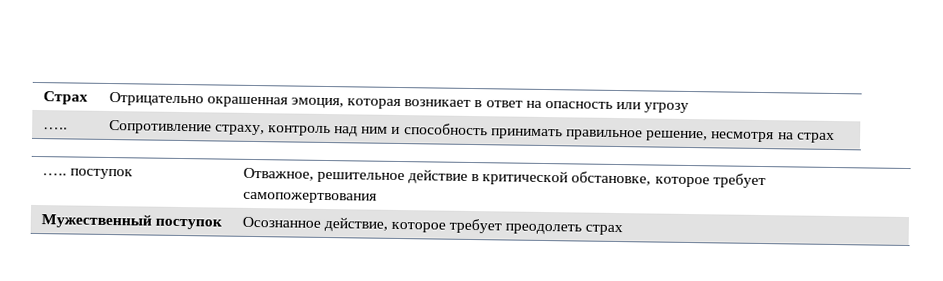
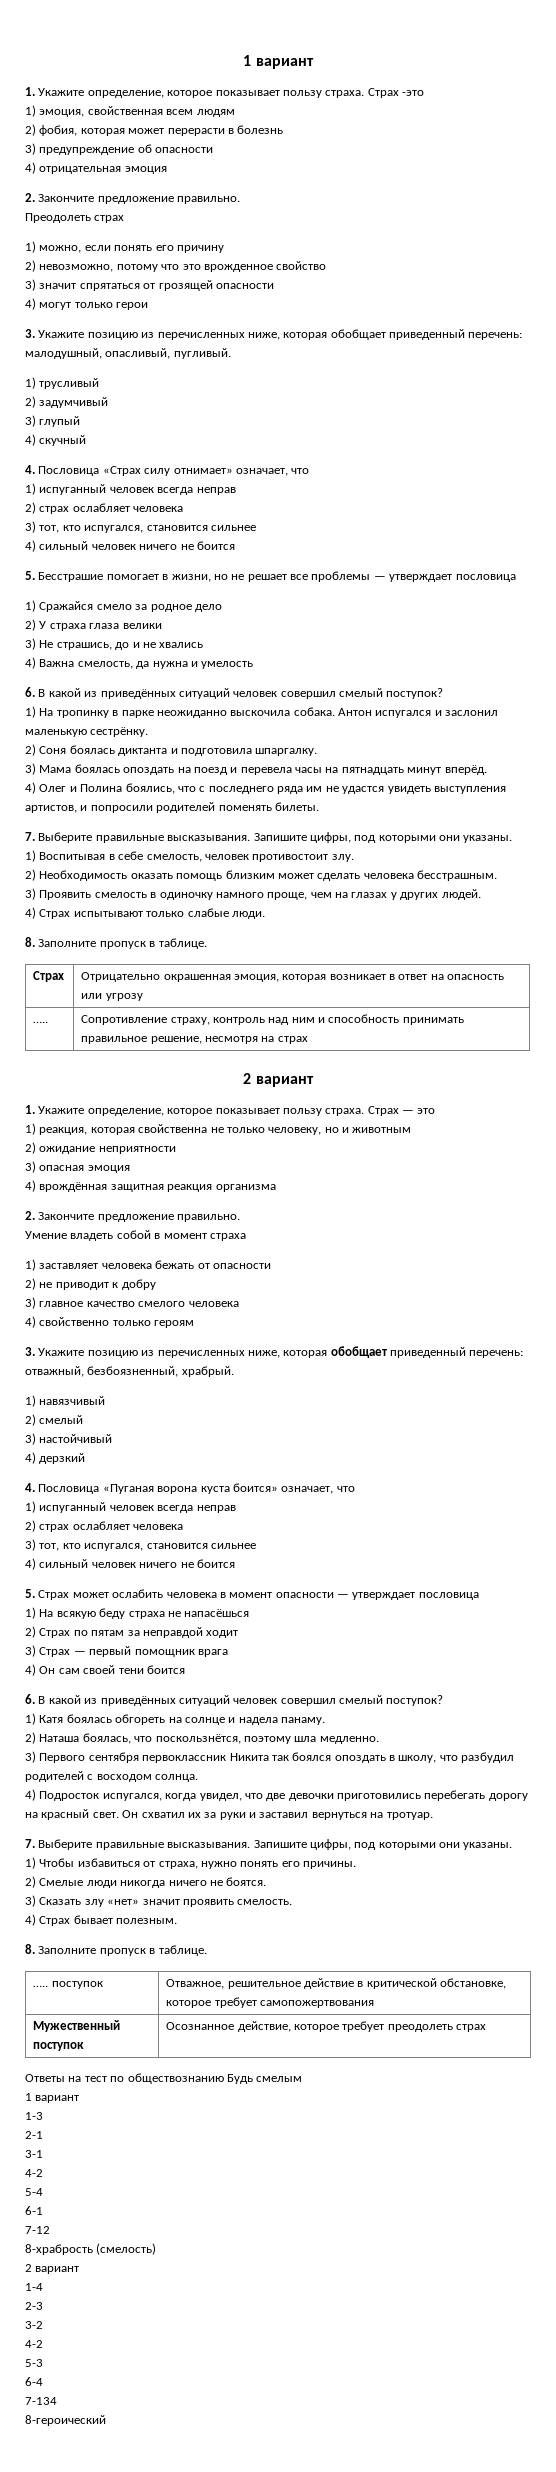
(42, 98) none -> [243,55,314,69] [25,87,424,98] [25,105,235,117] [25,124,284,136] [25,143,214,155] [25,162,167,174] [25,193,241,204] [25,213,125,223] [25,241,224,253] [25,260,327,272] [25,279,274,291] [25,298,149,310] [25,329,523,340] [25,348,231,359] [25,377,100,389] [25,396,109,408] [25,415,81,427] [25,434,87,446] [25,465,310,476] [25,483,236,495] [25,502,184,514] [25,521,256,533] [25,540,235,552] [25,571,516,582] [25,600,222,612] [25,619,162,631] [25,638,204,650] [25,657,254,669] [25,687,444,699] [25,706,499,718] [25,727,149,737] [25,744,318,756] [25,763,487,775] [25,782,506,794] [25,802,319,813] [25,832,513,843] [25,850,354,862] [25,869,497,881] [25,888,481,900] [25,907,265,919] [25,937,207,949] 1 вариант // 1. Укажите определение, которое показывает пользу страха. Страх -это // 1) эмоция, свойственная всем людям // 2) фобия, которая может перерасти в болезнь // 3) предупреждение об опасности // 4) отрицательная эмоция // 2. Закончите предложение правильно. // Преодолеть страх // 1) можно, если понять его причину // 2) невозможно, потому что это врожденное свойство // 3) значит спрятаться от грозящей опасности // 4) могут только герои // 3. Укажите позицию из перечисленных ниже, которая обобщает приведенный перечень: малодушный, опасливый, пугливый. // 1) трусливый // 2) задумчивый // 3) глупый // 4) скучный // 4. Пословица «Страх силу отнимает» означает, что // 1) испуганный человек всегда неправ // 2) страх ослабляет человека // 3) тот, кто испугался, становится сильнее // 4) сильный человек ничего не боится // 5. Бесстрашие помогает в жизни, но не решает все проблемы — утверждает пословица // 1) Сражайся смело за родное дело // 2) У страха глаза велики // 3) Не страшись, до и не хвались // 4) Важна смелость, да нужна и умелость // 6. В какой из приведённых ситуаций человек совершил смелый поступок? // 1) На тропинку в парке неожиданно выскочила собака. Антон испугался и заслонил маленькую сестрёнку. // 2) Соня боялась диктанта и подготовила шпаргалку. // 3) Мама боялась опоздать на поезд и перевела часы на пятнадцать минут вперёд. // 4) Олег и Полина боялись, что с последнего ряда им не удастся увидеть выступления артистов, и попросили родителей поменять билеты. // 7. Выберите правильные высказывания. Запишите цифры, под которыми они указаны. // 1) Воспитывая в себе смелость, человек противостоит злу. // 2) Необходимость оказать помощь близким может сделать человека бесстрашным. // 3) Проявить смелость в одиночку намного проще, чем на глазах у других людей. // 4) Страх испытывают только слабые люди. // 8. Заполните пропуск в таблице. //
(835, 137) none -> [243,1073,314,1087] [25,1105,436,1116] [25,1123,412,1135] [25,1142,176,1154] [25,1161,130,1173] [25,1180,276,1192] [25,1211,241,1222] [25,1230,246,1241] [25,1259,271,1271] [25,1278,156,1290] [25,1297,239,1309] [25,1316,195,1328] [25,1346,524,1358] [25,1366,234,1377] [25,1395,106,1407] [25,1414,84,1426] [25,1433,113,1445] [25,1452,86,1464] [25,1483,355,1494] [25,1501,236,1513] [25,1520,184,1532] [25,1539,256,1551] [25,1558,235,1570] [25,1589,479,1600] [25,1607,250,1619] [25,1626,239,1638] [25,1645,228,1657] [25,1664,185,1676] [25,1694,444,1706] [25,1713,325,1725] [25,1732,379,1744] [25,1751,515,1763] [25,1771,199,1782] [25,1789,528,1801] [25,1809,433,1820] [25,1839,513,1850] [25,1857,356,1869] [25,1876,267,1888] [25,1895,293,1907] [25,1914,178,1926] [25,1944,207,1956] // 2 вариант // 1. Укажите определение, которое показывает пользу страха. Страх — это // 1) реакция, которая свойственна не только человеку, но и животным // 2) ожидание неприятности // 3) опасная эмоция // 4) врождённая защитная реакция организма // 2. Закончите предложение правильно. // Умение владеть собой в момент страха // 1) заставляет человека бежать от опасности // 2) не приводит к добру // 3) главное качество смелого человека // 4) свойственно только героям // 3. Укажите позицию из перечисленных ниже, которая обобщает приведенный перечень: отважный, безбоязненный, храбрый. // 1) навязчивый // 2) смелый // 3) настойчивый // 4) дерзкий // 4. Пословица «Пуганая ворона куста боится» означает, что // 1) испуганный человек всегда неправ // 2) страх ослабляет человека // 3) тот, кто испугался, становится сильнее // 4) сильный человек ничего не боится // 5. Страх может ослабить человека в момент опасности — утверждает пословица // 1) На всякую беду страха не напасёшься // 2) Страх по пятам за неправдой ходит // 3) Страх — первый помощник врага // 4) Он сам своей тени боится // 6. В какой из приведённых ситуаций человек совершил смелый поступок? // 1) Катя боялась обгореть на солнце и надела панаму. // 2) Наташа боялась, что поскользнётся, поэтому шла медленно. // 3) Первого сентября первоклассник Никита так боялся опоздать в школу, что разбудил родителей с восходом солнца. // 4) Подросток испугался, когда увидел, что две девочки приготовились перебегать дорогу на красный свет. Он схватил их за руки и заставил вернуться на тротуар. // 7. Выберите правильные высказывания. Запишите цифры, под которыми они указаны. // 1) Чтобы избавиться от страха, нужно понять его причины. // 2) Смелые люди никогда ничего не боятся. // 3) Сказать злу «нет» значит проявить смелость. // 4) Страх бывает полезным. // 8. Заполните пропуск в таблице.
(624, 230) none -> [25,2073,303,2084] [25,2093,80,2103] [25,2112,43,2120] [25,2131,43,2139] [25,2150,43,2158] [25,2169,43,2177] [25,2188,43,2196] [25,2206,43,2215] [25,2226,50,2234] [25,2243,157,2255] [25,2264,80,2274] [25,2283,43,2291] [25,2302,43,2310] [25,2321,43,2329] [25,2340,43,2348] [25,2359,43,2367] [25,2377,43,2386] [25,2397,57,2405] [25,2415,106,2426] // Ответы на тест по обществознанию Будь смелым // 1 вариант // 1-3 // 2-1 // 3-1 // 4-2 // 5-4 // 6-1 // 7-12 // 8-храбрость (смелость) // 2 вариант // 1-4 // 2-3 // 3-2 // 4-2 // 5-3 // 6-4 // 7-134 // 8-героический

